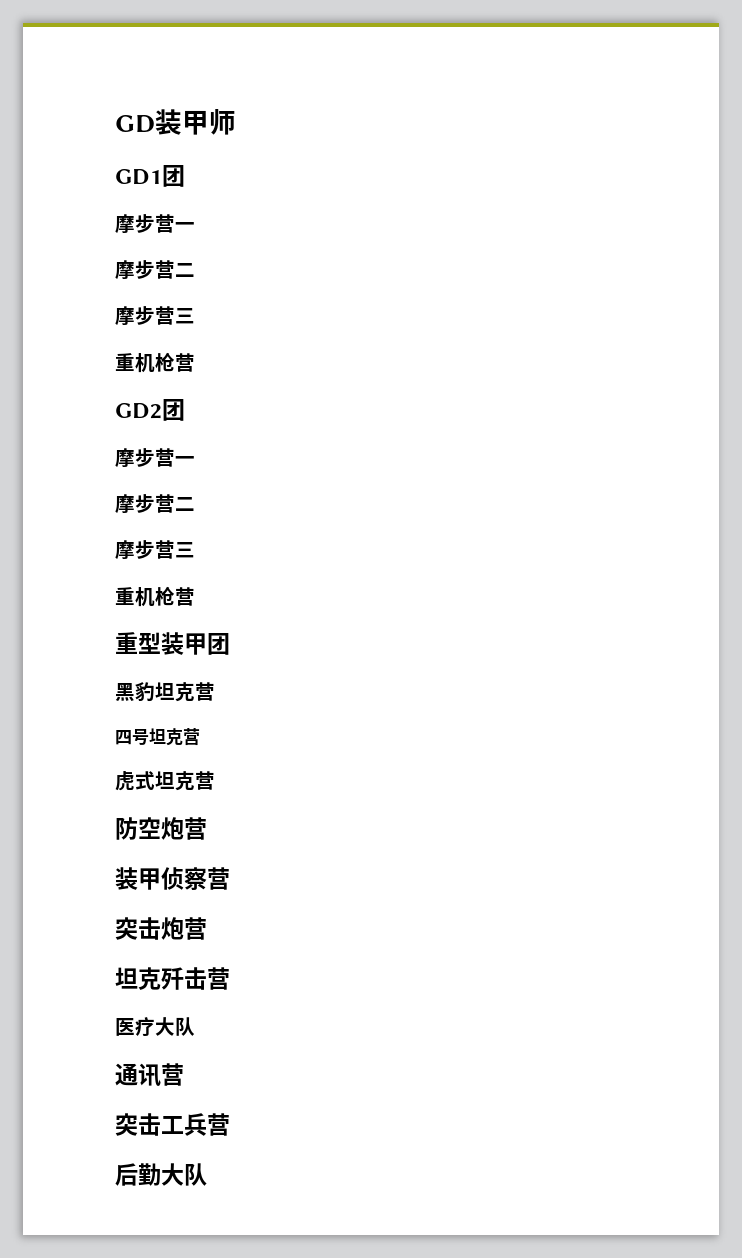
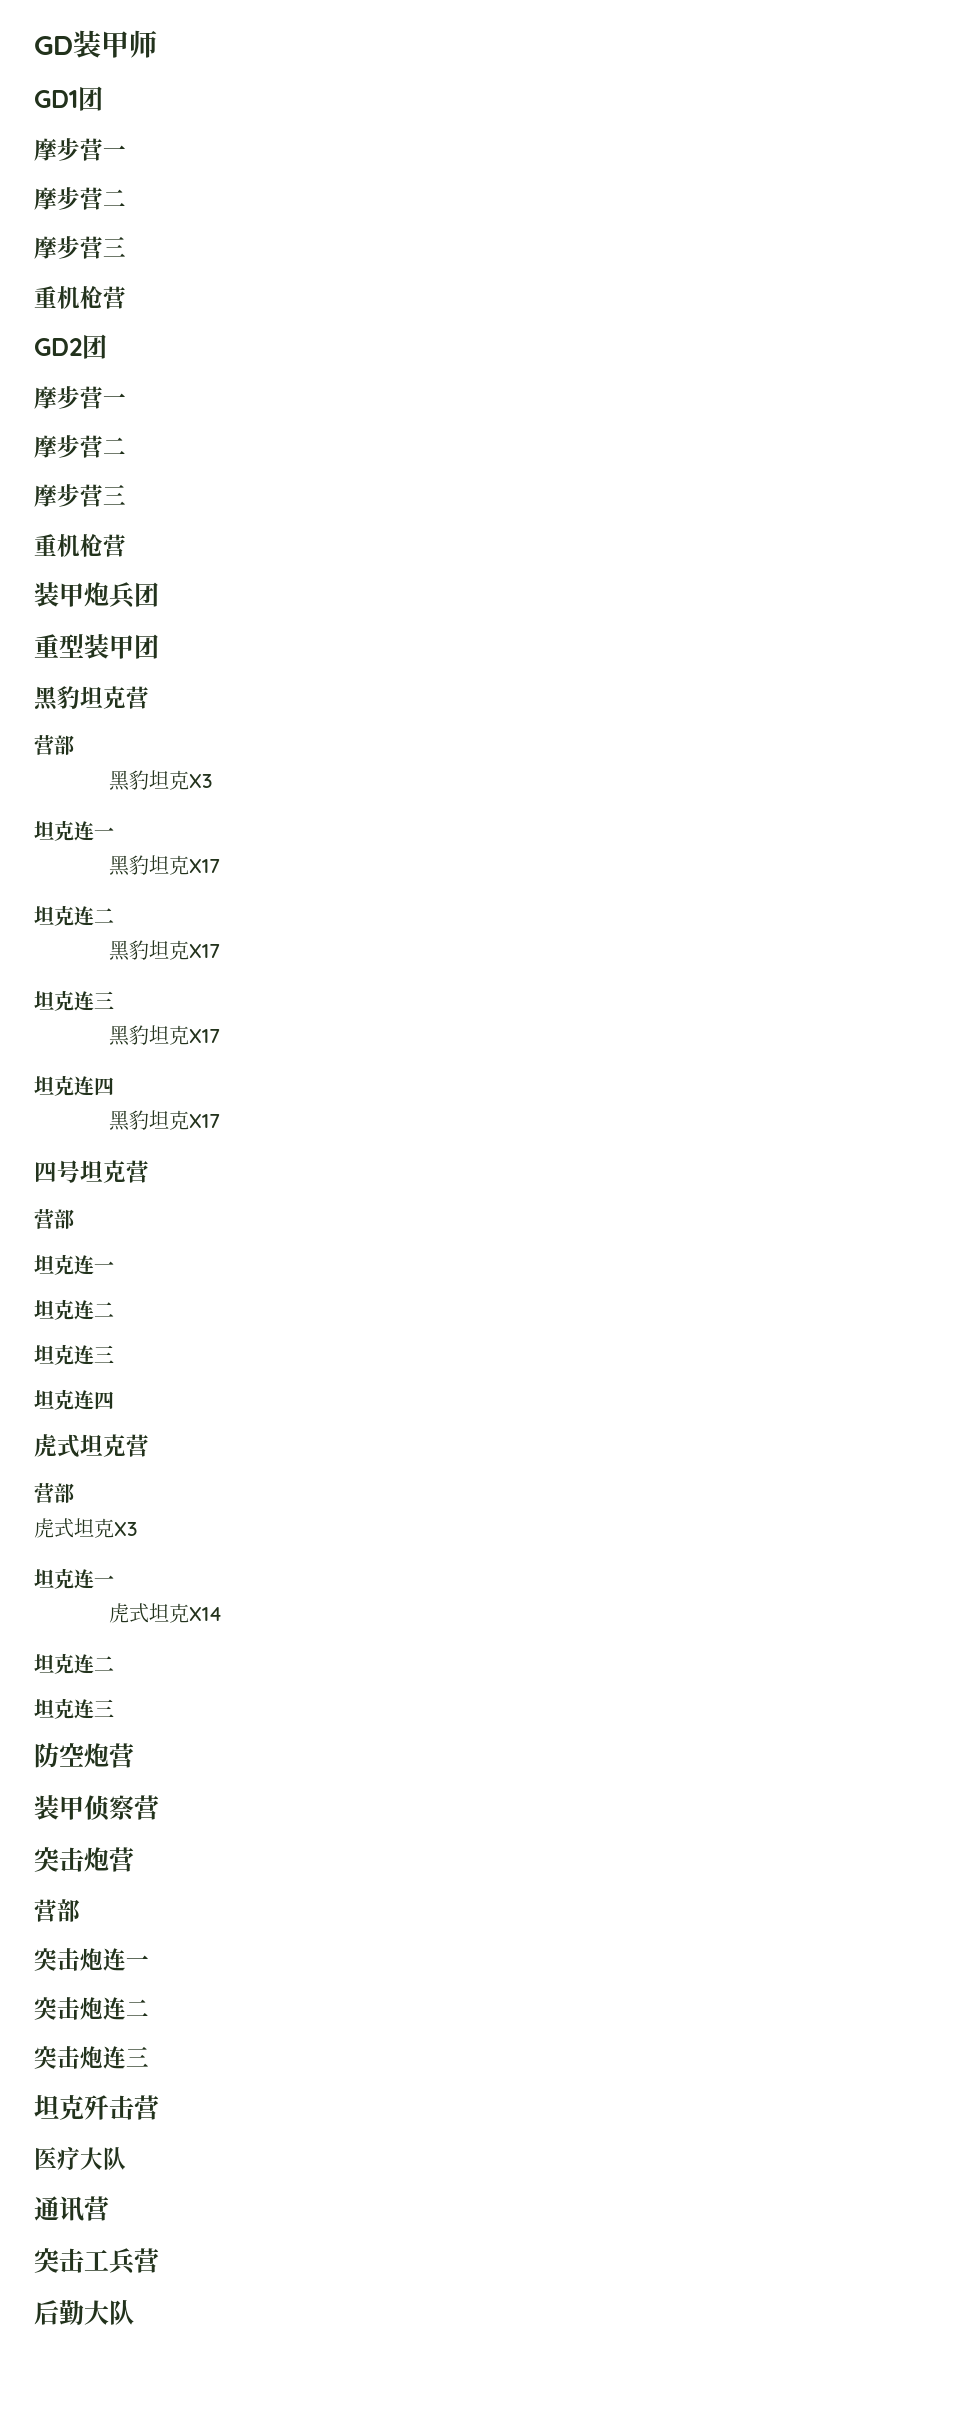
(195, 596) none -> [34,582,159,608] // 装甲炮兵团
[115,728,200,746] [115,771,215,791] 四号坦克营 // 虎式坦克营 -> [34,735,74,755] [108,770,212,791] [34,820,114,841] [108,855,220,876] [34,905,114,926] [108,940,220,961] [34,990,114,1011] [108,1025,220,1046] [34,1075,114,1096] [108,1110,220,1131] [34,1160,149,1183] [34,1209,74,1229] [34,1254,114,1275] [34,1299,114,1320] [34,1344,114,1365] [34,1389,114,1410] [34,1434,149,1458] [34,1483,74,1503] [34,1518,137,1538] [34,1568,114,1589] [108,1603,222,1623] [34,1653,114,1674] [34,1698,114,1719] 营部 // 黑豹坦克X3 // 坦克连一 // 黑豹坦克X17 // 坦克连二 // 黑豹坦克X17 // 坦克连三 // 黑豹坦克X17 // 坦克连四 // 黑豹坦克X17 // 四号坦克营 // 营部 // 坦克连一 // 坦克连二 // 坦克连三 // 坦克连四 // 虎式坦克营 // 营部 // 虎式坦克X3 // 坦克连一 // 虎式坦克X14 // 坦克连二 // 坦克连三
(207, 928) none -> [34,1899,80,1922] [34,1948,149,1971] [34,1997,149,2020] [34,2046,149,2069] // 营部 // 突击炮连一 // 突击炮连二 // 突击炮连三

